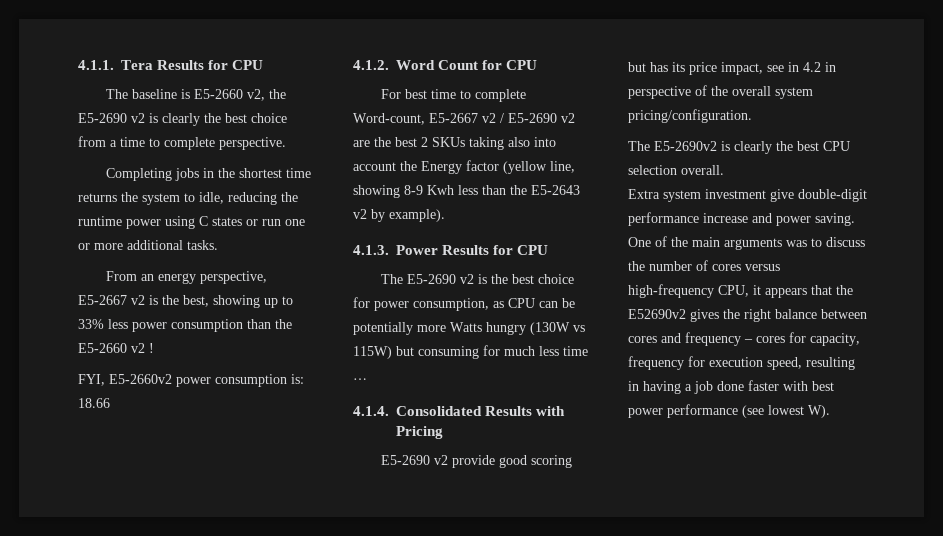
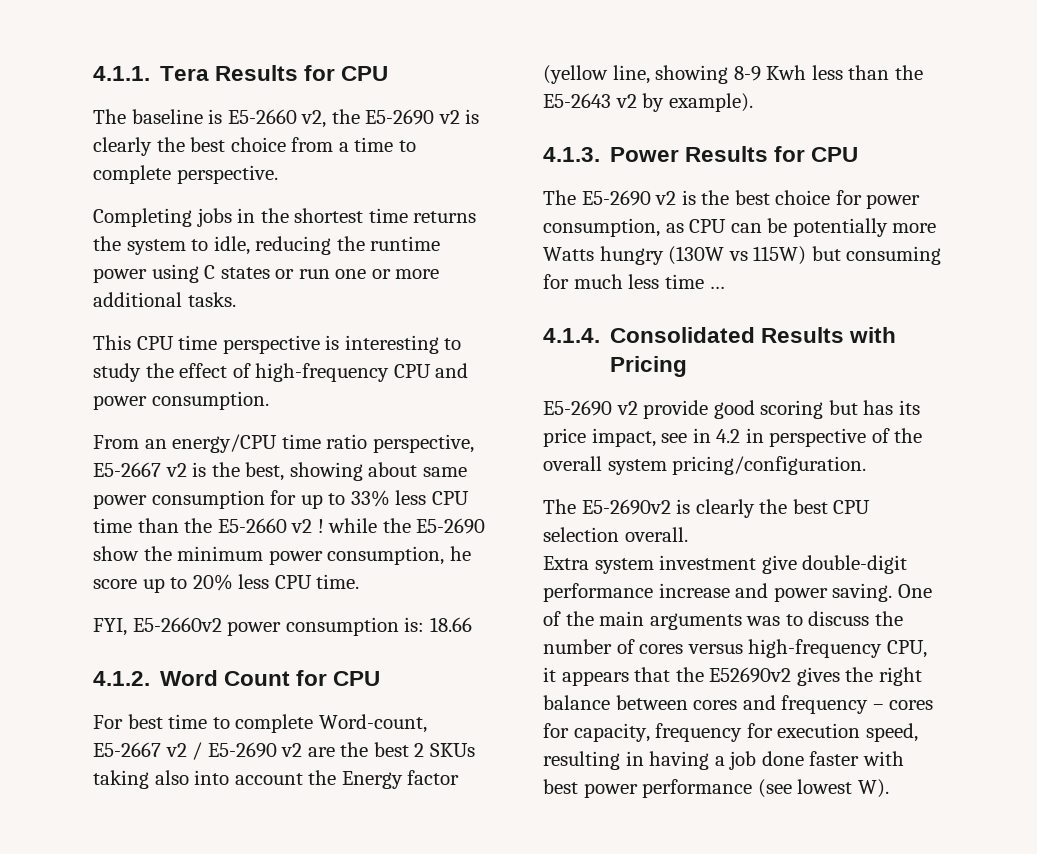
(218, 245) none -> [93,335,462,354] [93,363,469,382] [93,391,269,410] // This CPU time perspective is interesting to study the effect of high-frequency CPU and power consumption.
[157,273,196,284] energy -> [172,434,368,453] energy/CPU time ratio
(260, 301) none -> [368,462,467,477] [93,490,297,509] about same power consumption for
[132,319,243,332] power consumption -> [431,491,469,505] [93,518,132,533] CPU time
(154, 348) none -> [328,518,486,534] [93,546,471,565] [93,574,360,593] while the E5-2690 show the minimum power consumption, he score up to 20% less CPU time.

